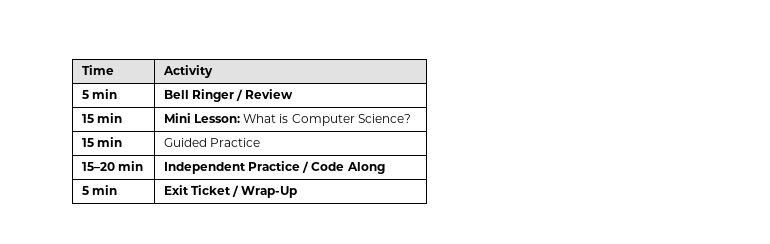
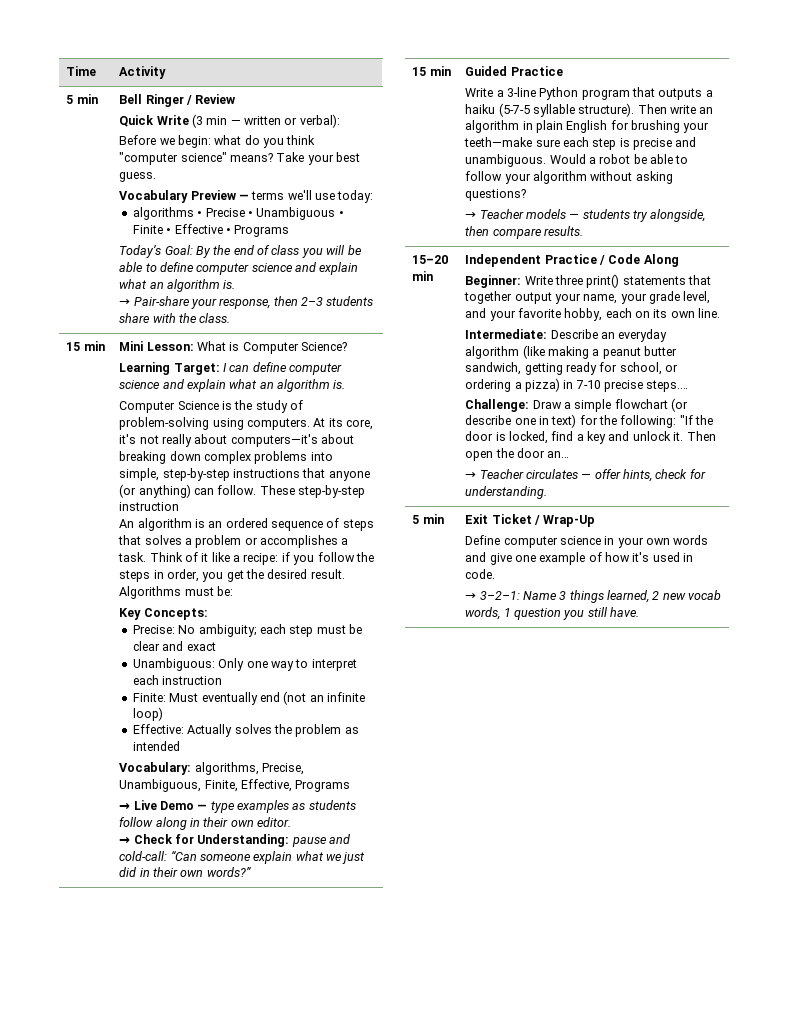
(294, 94) none -> [119,114,340,128] [119,135,316,148] [119,152,361,165] [119,172,157,182] [119,190,374,203] [132,207,344,220] [132,224,290,237] [119,245,362,258] [119,262,359,275] [119,279,236,292] [119,296,374,309] [119,313,231,323] // Quick Write (3 min — written or verbal): // Before we begin: what do you think "computer science" means? Take your best guess. // Vocabulary Preview — terms we'll use today: // algorithms • Precise • Unambiguous • Finite • Effective • Programs // Today’s Goal: By the end of class you will be able to define computer science and explain what an algorithm is. // → Pair-share your response, then 2–3 students share with the class.
[81,137,122,147] [163,138,260,147] // 15 min | Guided Practice -> [119,362,343,375] [119,379,346,392] [119,400,304,413] [119,417,374,430] [119,434,355,447] [119,451,333,464] [119,468,370,481] [119,484,366,498] [119,502,180,511] [119,518,374,531] [118,535,349,548] [118,552,374,565] [119,569,345,582] [119,586,233,599] [119,608,208,620] [132,624,363,637] [132,641,216,651] [132,658,357,671] [132,675,223,685] [132,691,366,705] [132,707,163,721] [132,724,359,737] [132,741,180,751] [119,762,304,775] [119,779,351,792] [119,800,356,813] [119,817,292,830] [119,834,351,847] [119,850,366,864] [119,867,251,877] [412,66,451,76] [465,66,563,76] [465,87,713,100] [465,103,714,117] [465,120,710,133] [464,137,697,150] [465,154,689,167] [465,171,673,184] [465,189,527,201] [465,209,706,222] [465,226,583,239] // Learning Target: I can define computer science and explain what an algorithm is. // Computer Science is the study of problem-solving using computers. At its core, it's not really about computers—it's about breaking down complex problems into simple, step-by-step instructions that anyone (or anything) can follow. These step-by-step instruction // An algorithm is an ordered sequence of steps that solves a problem or accomplishes a task. Think of it like a recipe: if you follow the steps in order, you get the desired result. Algorithms must be: // Key Concepts: // Precise: No ambiguity; each step must be clear and exact // Unambiguous: Only one way to interpret each instruction // Finite: Must eventually end (not an infinite loop) // Effective: Actually solves the problem as intended // Vocabulary: algorithms, Precise, Unambiguous, Finite, Effective, Programs // → Live Demo — type examples as students follow along in their own editor. // → Check for Understanding: pause and cold-call: “Can someone explain what we just did in their own words?” // 15 min | Guided Practice // Write a 3-line Python program that outputs a haiku (5-7-5 syllable structure). Then write an algorithm in plain English for brushing your teeth—make sure each step is precise and unambiguous. Would a robot be able to follow your algorithm without asking questions? // → Teacher models — students try alongside, then compare results.
(385, 168) none -> [465,274,712,288] [464,291,711,304] [465,308,721,321] [465,329,668,342] [465,345,678,359] [465,362,679,375] [465,378,689,392] [465,398,689,412] [465,414,714,428] [465,431,716,444] [465,448,570,461] [465,469,706,482] [465,486,548,499] // Beginner: Write three print() statements that together output your name, your grade level, and your favorite hobby, each on its own line. // Intermediate: Describe an everyday algorithm (like making a peanut butter sandwich, getting ready for school, or ordering a pizza) in 7-10 precise steps.… // Challenge: Draw a simple flowchart (or describe one in text) for the following: "If the door is locked, find a key and unlock it. Then open the door an… // → Teacher circulates — offer hints, check for understanding.
(298, 192) none -> [465,535,709,548] [465,552,694,565] [465,569,496,579] [465,590,722,603] [465,607,640,620] // Define computer science in your own words and give one example of how it's used in code. // → 3–2–1: Name 3 things learned, 2 new vocab words, 1 question you still have.

